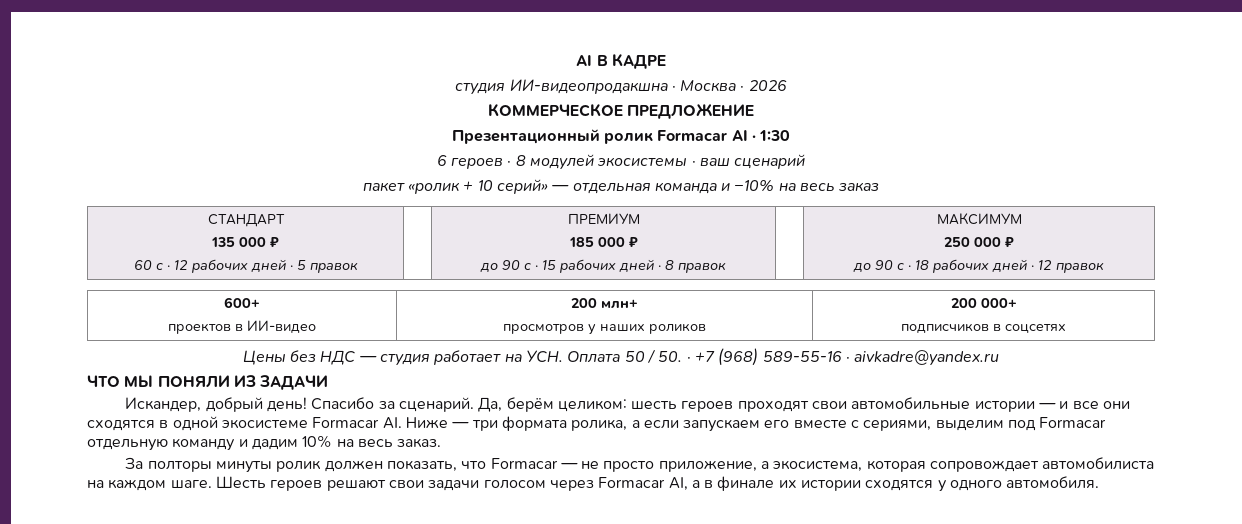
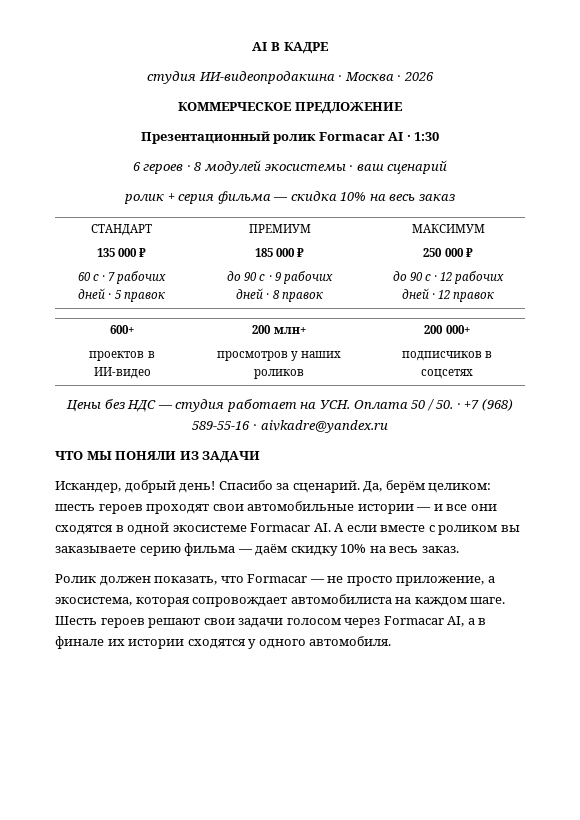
[362,179,775,194] пакет «ролик + 10 серий» — отдельная команда и −10% -> [124,191,367,204] ролик + серия фильма — скидка 10%
[173,260,188,270] 12 -> [108,272,116,281] 7
[542,260,556,270] 15 -> [274,272,281,281] 9
[915,260,930,270] 18 -> [440,272,453,281] 12
[405,416,1107,432] [87,438,298,451] Ниже — три формата ролика, а если запускаем его вместе с сериями, выделим под Formacar отдельную команду и дадим -> [334,523,520,535] [55,543,338,556] А если вместе с роликом вы заказываете серию фильма — даём скидку
[125,457,322,473] За полторы минуты ролик -> [55,574,96,583] Ролик

